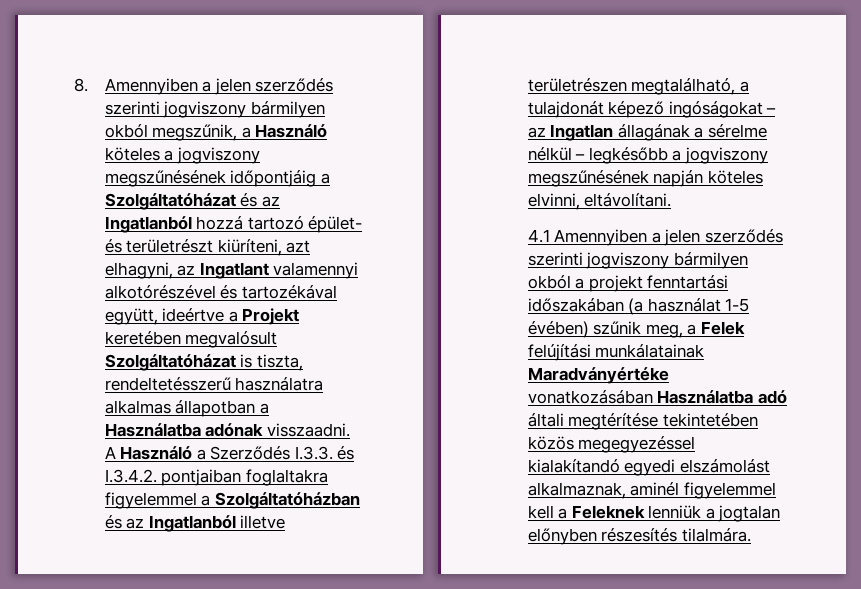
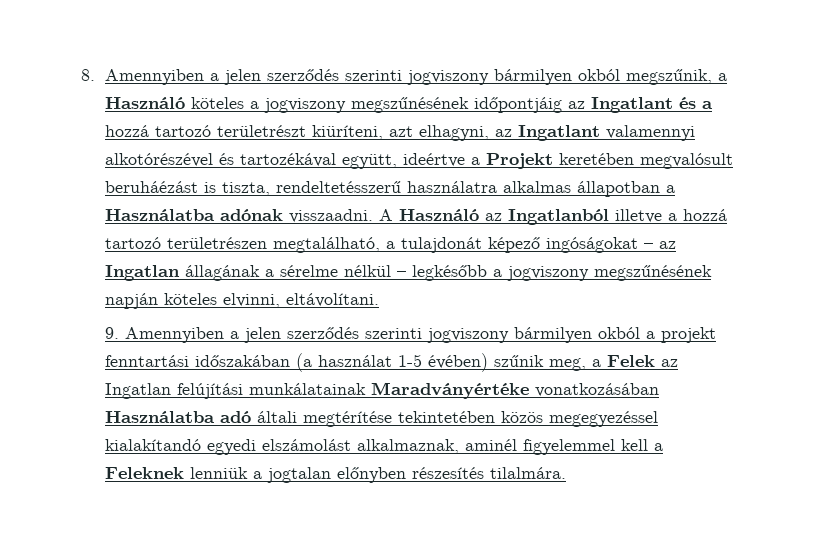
[320,173,330,184] [104,193,280,210] [104,216,363,233] [104,239,122,253] a Szolgáltatóházat és az Ingatlanból hozzá tartozó épület- és -> [568,97,714,113] [105,125,212,137] az Ingatlant és a hozzá tartozó
[104,354,236,371] Szolgáltatóházat -> [105,181,199,193] beruháézást
[196,446,355,460] [104,469,328,486] [104,492,360,509] [104,515,286,532] a Szerződés I.3.3. és I.3.4.2. pontjaiban foglaltakra figyelemmel a Szolgáltatóházban és az Ingatlanból illetve -> [485,209,728,225] [105,237,162,249] az Ingatlanból illetve a hozzá tartozó
[527,229,550,243] 4.1 -> [105,327,120,339] 9.
(745, 328) none -> [661,359,679,367] [105,383,172,399] az Ingatlan

